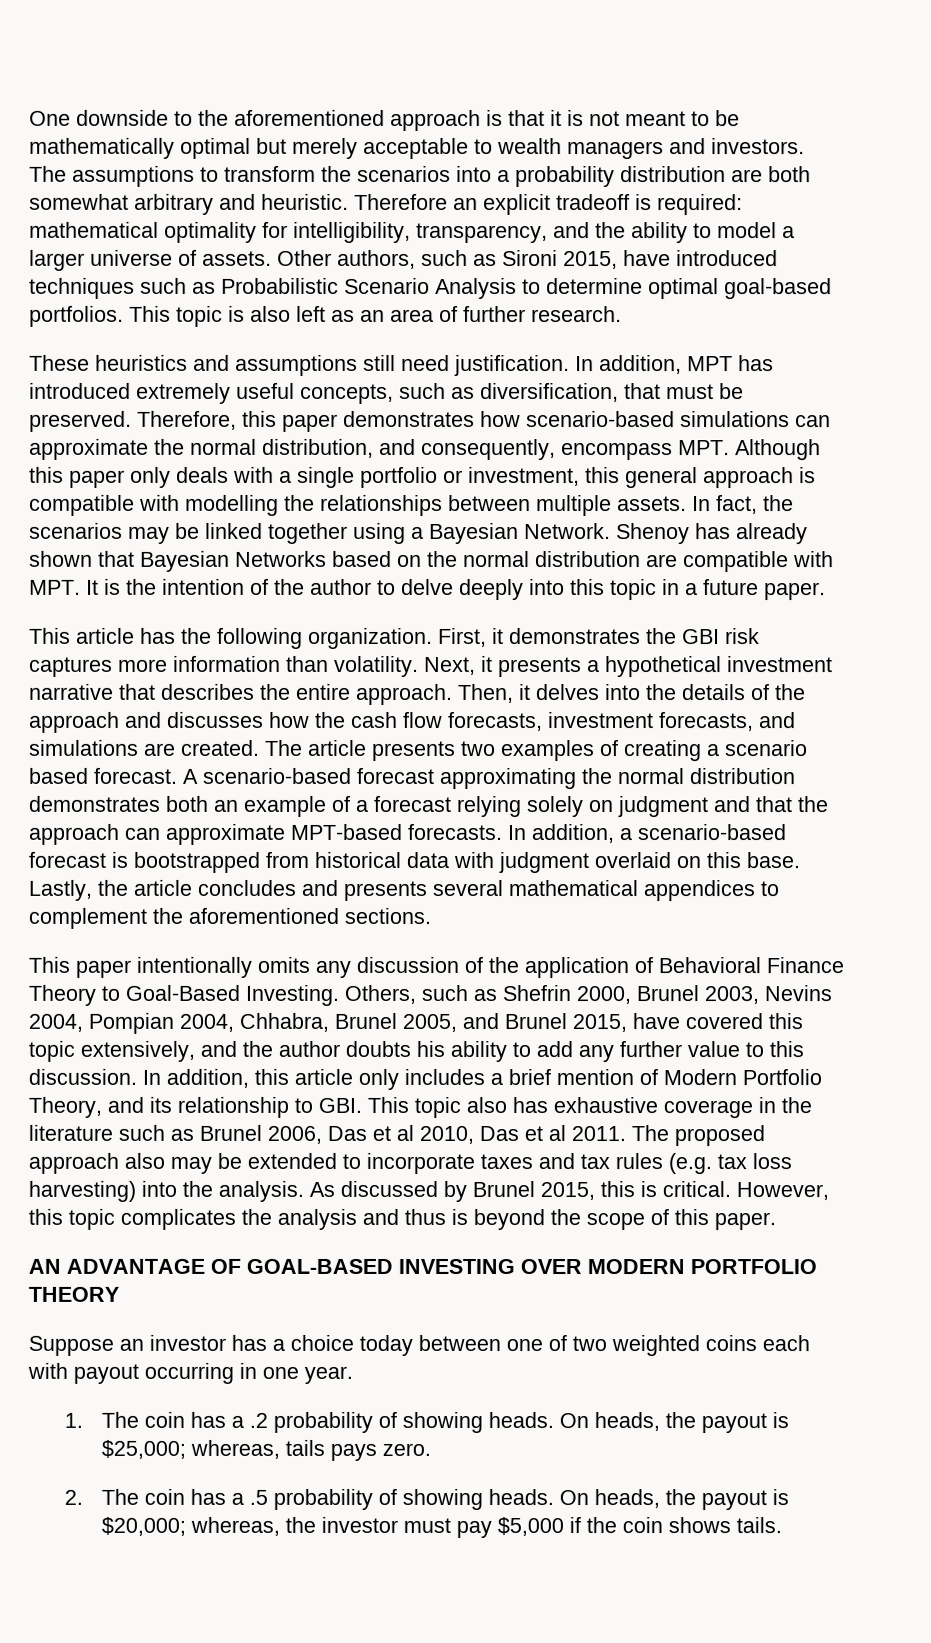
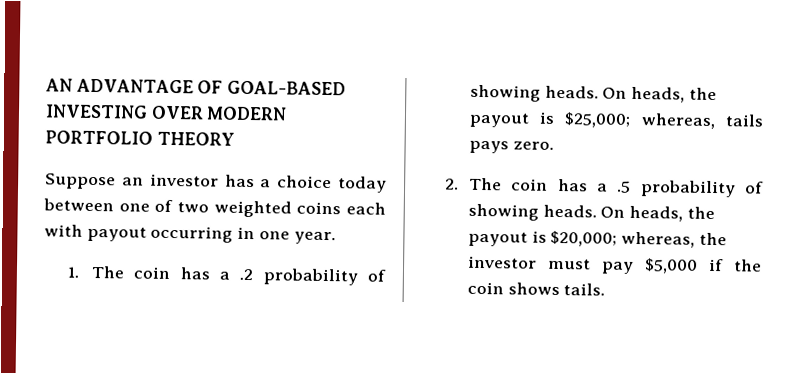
[29,109,740,132] [29,137,805,160] [29,165,811,188] [29,193,743,216] [29,221,795,244] [29,249,778,271] [29,277,832,300] [29,305,622,327] [29,354,774,377] [29,382,744,404] [29,410,831,432] [29,438,821,461] [29,466,816,489] [29,494,794,517] [29,522,808,545] [29,550,834,573] [29,578,826,601] [29,627,760,649] [29,655,833,678] [29,683,806,705] [29,711,796,733] [29,739,808,762] [29,767,796,790] [29,795,829,818] [28,823,786,845] [28,851,800,874] [28,879,779,902] [28,907,431,929] [28,956,844,979] [28,984,832,1006] [28,1012,803,1034] [28,1040,804,1063] [28,1068,822,1090] [28,1096,812,1119] [28,1124,765,1147] [28,1152,792,1175] [28,1180,829,1203] [28,1208,776,1231] One downside to the aforementioned approach is that it is not meant to be mathematically optimal but merely acceptable to wealth managers and investors. The assumptions to transform the scenarios into a probability distribution are both somewhat arbitrary and heuristic. Therefore an explicit tradeoff is required: mathematical optimality for intelligibility, transparency, and the ability to model a larger universe of assets. Other authors, such as Sironi 2015, have introduced techniques such as Probabilistic Scenario Analysis to determine optimal goal-based portfolios. This topic is also left as an area of further research. // These heuristics and assumptions still need justification. In addition, MPT has introduced extremely useful concepts, such as diversification, that must be preserved. Therefore, this paper demonstrates how scenario-based simulations can approximate the normal distribution, and consequently, encompass MPT. Although this paper only deals with a single portfolio or investment, this general approach is compatible with modelling the relationships between multiple assets. In fact, the scenarios may be linked together using a Bayesian Network. Shenoy has already shown that Bayesian Networks based on the normal distribution are compatible with MPT. It is the intention of the author to delve deeply into this topic in a future paper. // This article has the following organization. First, it demonstrates the GBI risk captures more information than volatility. Next, it presents a hypothetical investment narrative that describes the entire approach. Then, it delves into the details of the approach and discusses how the cash flow forecasts, investment forecasts, and simulations are created. The article presents two examples of creating a scenario based forecast. A scenario-based forecast approximating the normal distribution demonstrates both an example of a forecast relying solely on judgment and that the approach can approximate MPT-based forecasts. In addition, a scenario-based forecast is bootstrapped from historical data with judgment overlaid on this base. Lastly, the article concludes and presents several mathematical appendices to complement the aforementioned sections. // This paper intentionally omits any discussion of the application of Behavioral Finance Theory to Goal-Based Investing. Others, such as Shefrin 2000, Brunel 2003, Nevins 2004, Pompian 2004, Chhabra, Brunel 2005, and Brunel 2015, have covered this topic extensively, and the author doubts his ability to add any further value to this discussion. In addition, this article only includes a brief mention of Modern Portfolio Theory, and its relationship to GBI. This topic also has exhaustive coverage in the literature such as Brunel 2006, Das et al 2010, Das et al 2011. The proposed approach also may be extended to incorporate taxes and tax rules (e.g. tax loss harvesting) into the analysis. As discussed by Brunel 2015, this is critical. However, this topic complicates the analysis and thus is beyond the scope of this paper. // -> (45, 85) none

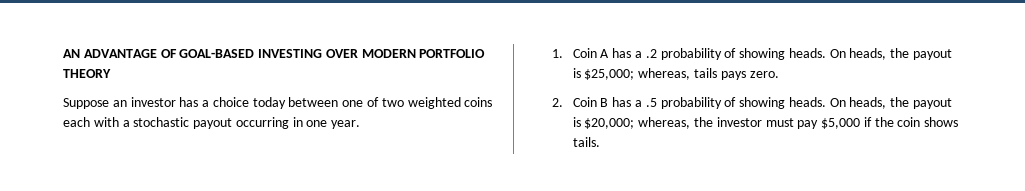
(83, 230) none -> [122,117,190,127] a stochastic
[90,265,172,280] The coin -> [572,48,610,58] Coin A
[468,177,549,191] The coin -> [572,97,609,107] Coin B

